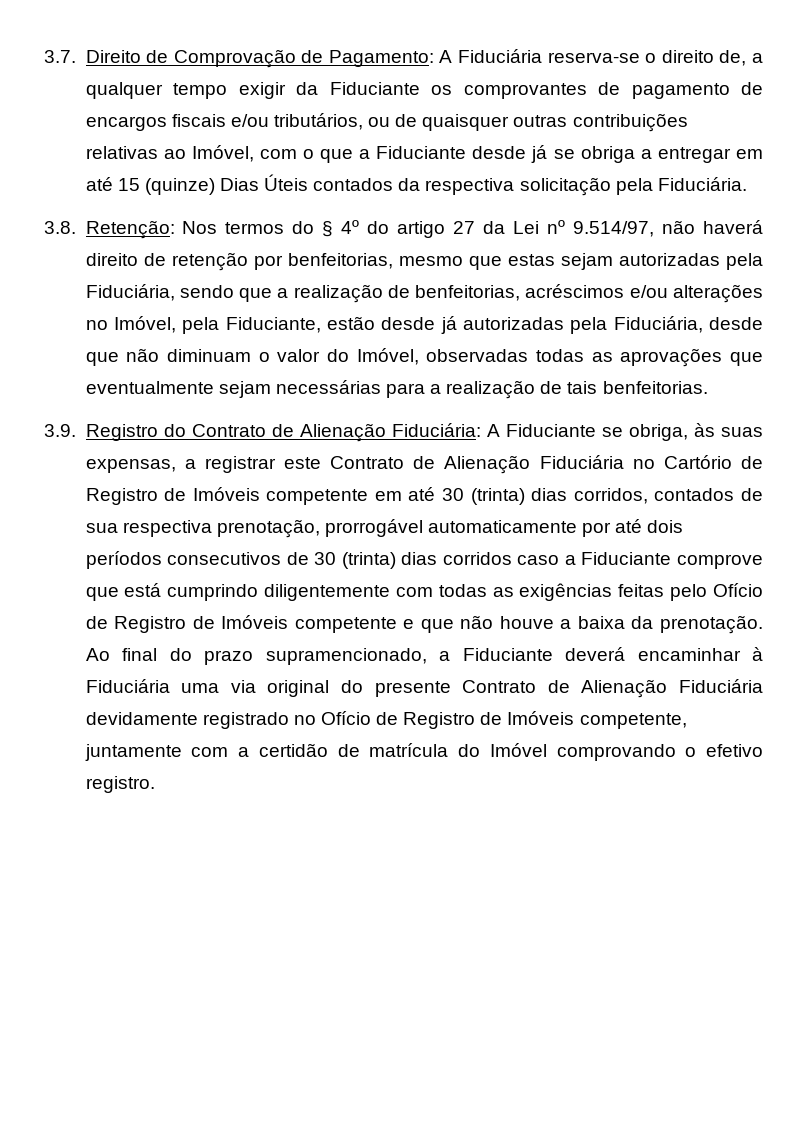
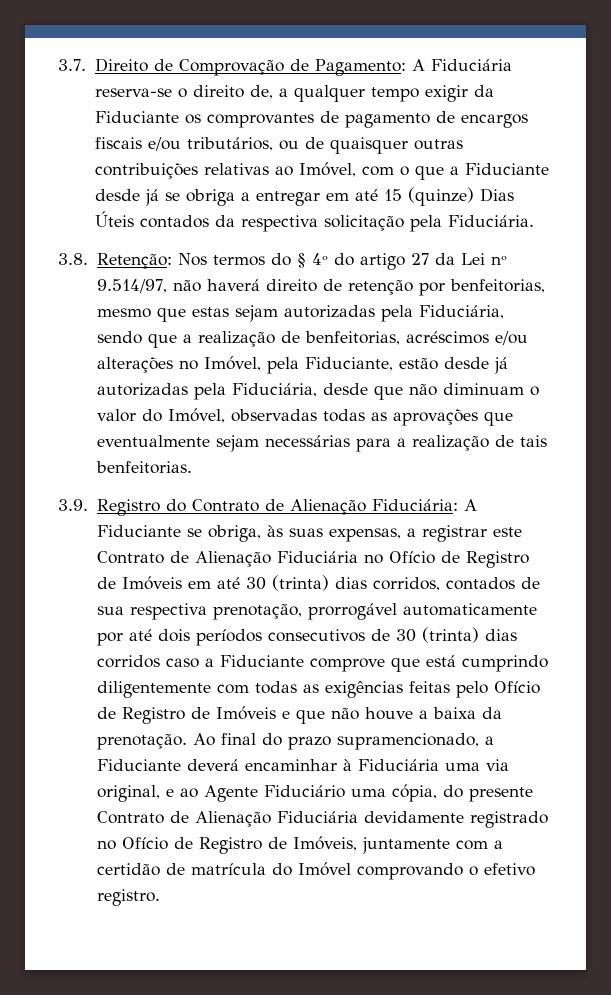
[663,455,763,469] [85,487,369,505] Cartório de Registro de Imóveis competente -> [388,551,529,568] [96,576,182,590] Ofício de Registro de Imóveis
[294,617,397,633] competente -> (276, 713) none
[267,680,330,697] original -> [96,784,437,802] original, e ao Agente Fiduciário uma cópia,
[507,711,687,729] Imóveis competente, -> [292,836,357,851] Imóveis,

